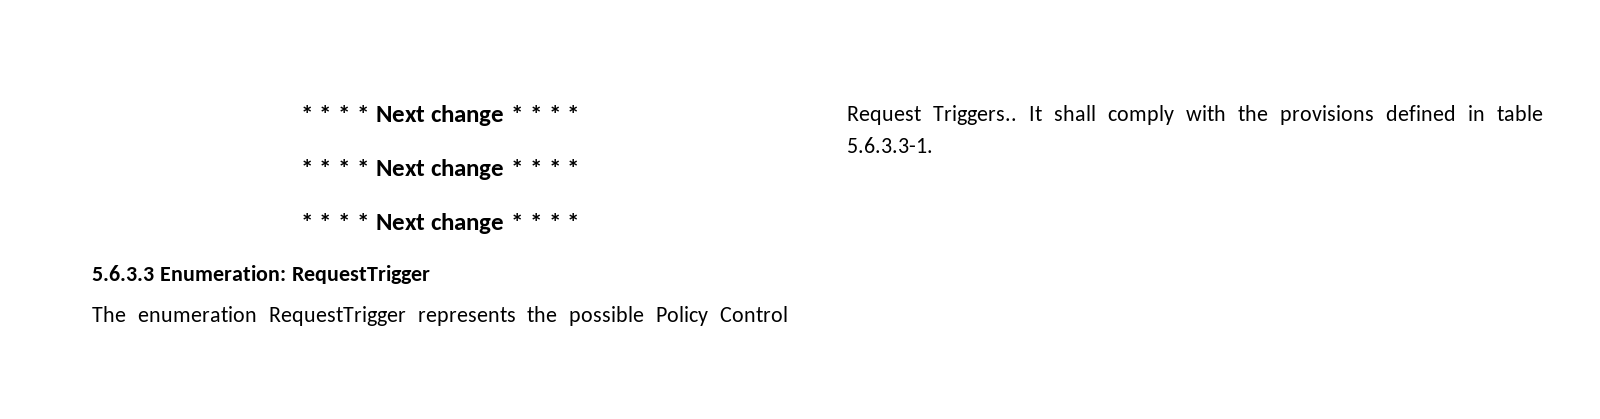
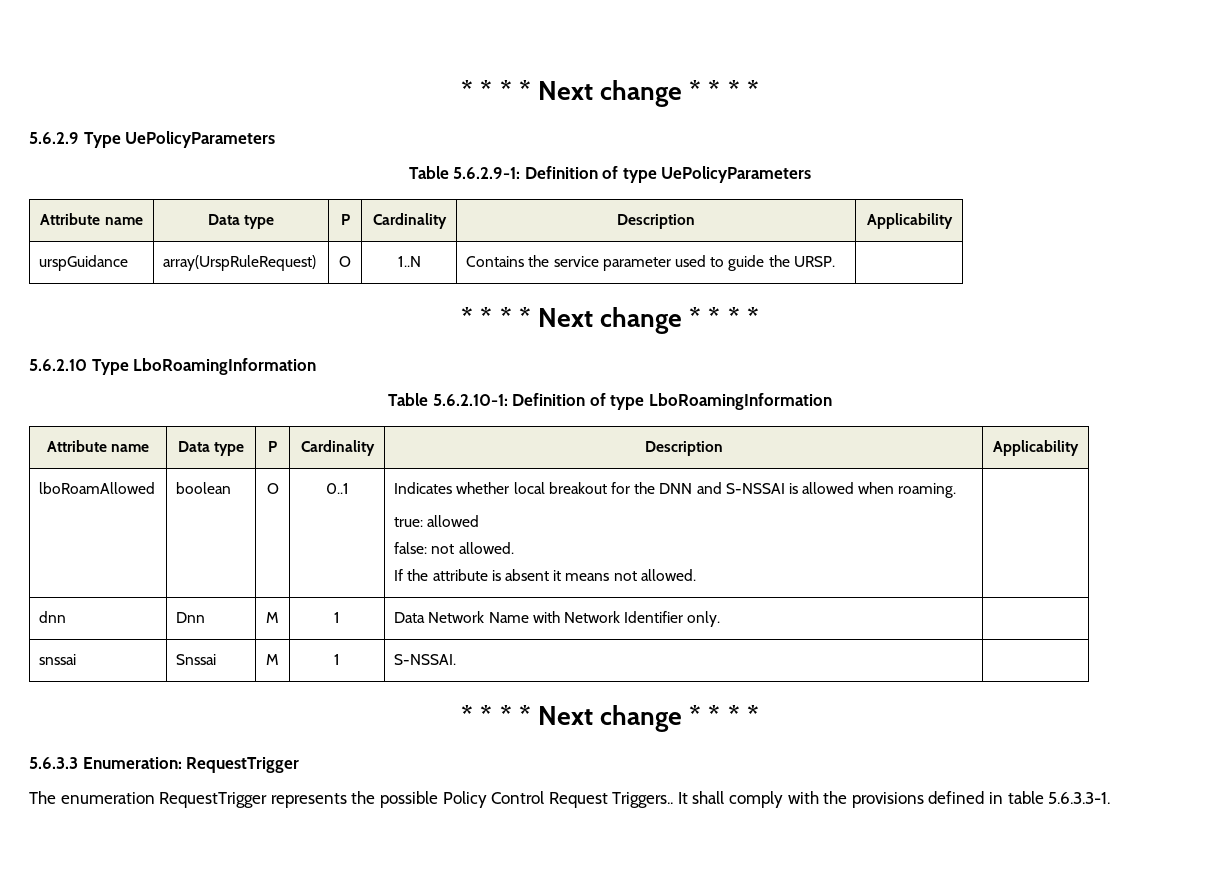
(580, 113) none -> [29,131,276,148] [408,166,812,183] [40,213,143,225] [207,214,275,229] [340,214,350,225] [372,213,447,229] [617,214,695,229] [866,213,953,229] [39,255,129,271] [163,255,317,271] [339,256,351,267] [397,256,421,267] [466,255,835,271] // 5.6.2.9 Type UePolicyParameters // Table 5.6.2.9-1: Definition of type UePolicyParameters // Attribute name | Data type | P | Cardinality | Description | Applicability // urspGuidance | array(UrspRuleRequest) | O | 1..N | Contains the service parameter used to guide the URSP. |
(580, 167) none -> [29,358,317,375] [388,393,832,410] [46,440,150,452] [177,441,245,456] [268,441,277,452] [300,440,375,456] [644,441,723,456] [993,440,1079,456] [39,482,156,494] [176,482,232,494] [266,483,279,494] [325,483,349,494] [394,482,957,498] [394,515,480,527] [394,542,514,554] [394,569,696,581] [39,611,67,623] [176,612,206,623] [266,612,279,623] [334,612,340,623] [394,611,721,627] [39,654,77,665] [176,654,217,665] [266,654,279,665] [334,654,340,665] [394,654,457,665] // 5.6.2.10 Type LboRoamingInformation // Table 5.6.2.10-1: Definition of type LboRoamingInformation // Attribute name | Data type | P | Cardinality | Description | Applicability // lboRoamAllowed | boolean | O | 0..1 | Indicates whether local breakout for the DNN and S-NSSAI is allowed when roaming. // true: allowed // false: not allowed. // If the attribute is absent it means not allowed. | // dnn | Dnn | M | 1 | Data Network Name with Network Identifier only. | // snssai | Snssai | M | 1 | S-NSSAI. |

